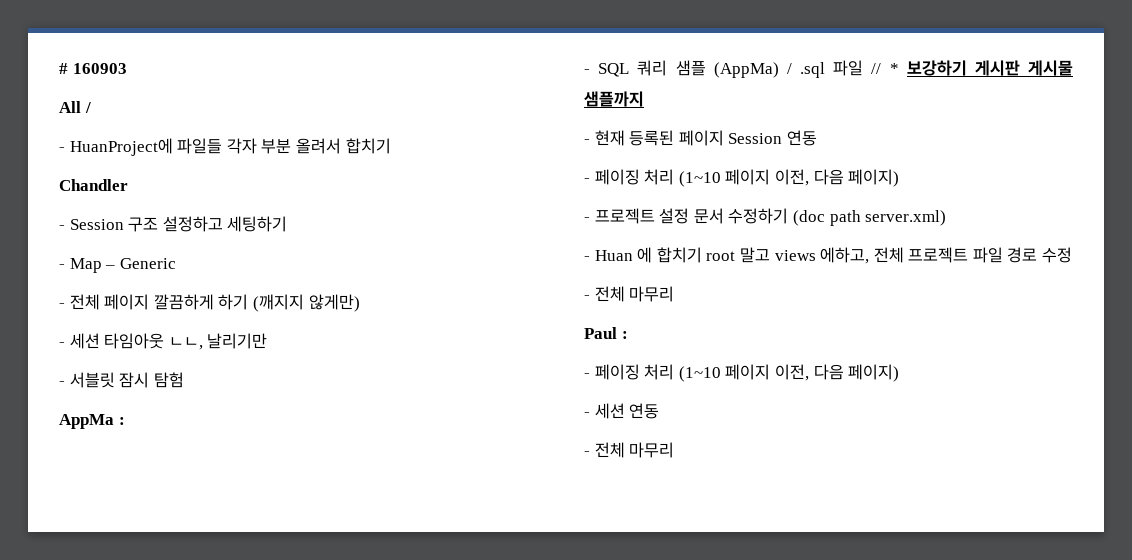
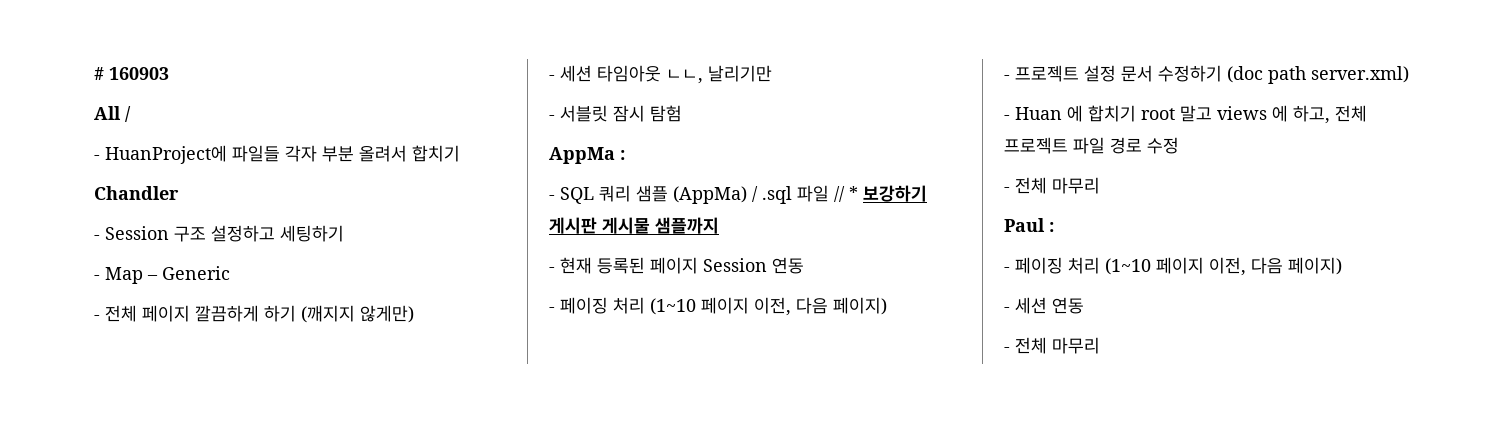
[820,247,870,264] 에하고, -> [1272,105,1330,124] 에 하고,

